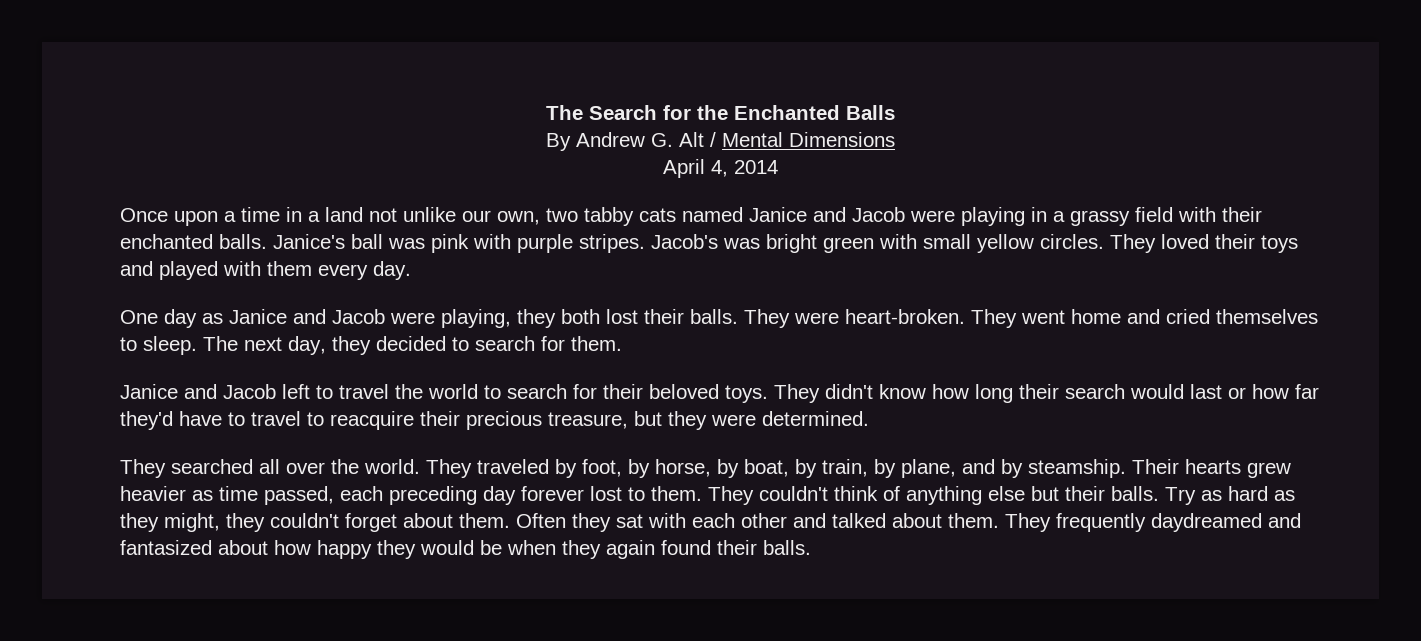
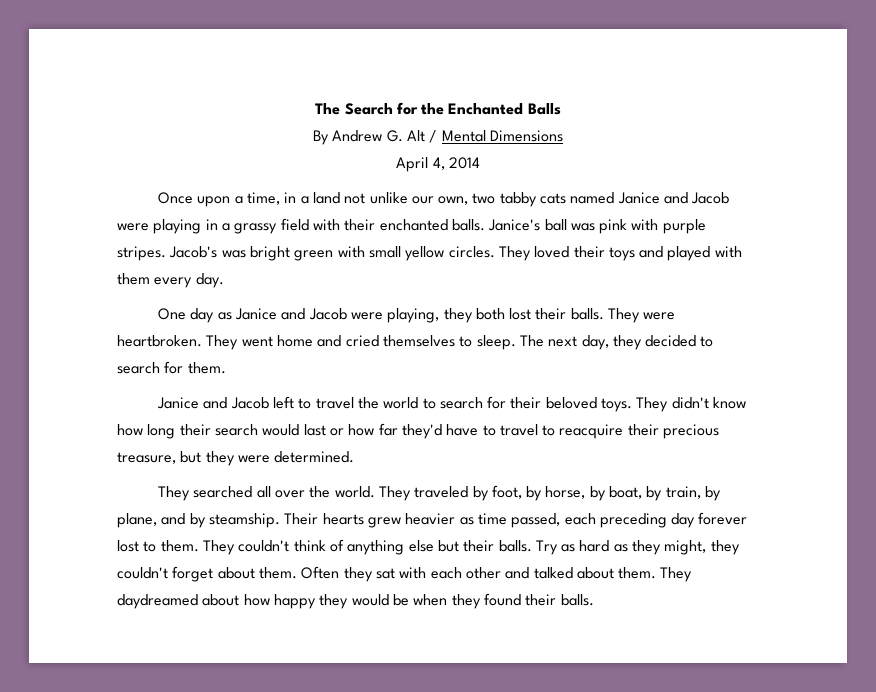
[241,207,280,222] time -> [246,192,280,205] time,
[845,309,965,324] heart-broken. -> [117,335,202,347] heartbroken.
[1056,513,1301,532] [120,540,212,555] frequently daydreamed and fantasized -> [117,594,198,609] daydreamed
[606,540,655,559] again -> (481, 601) none

